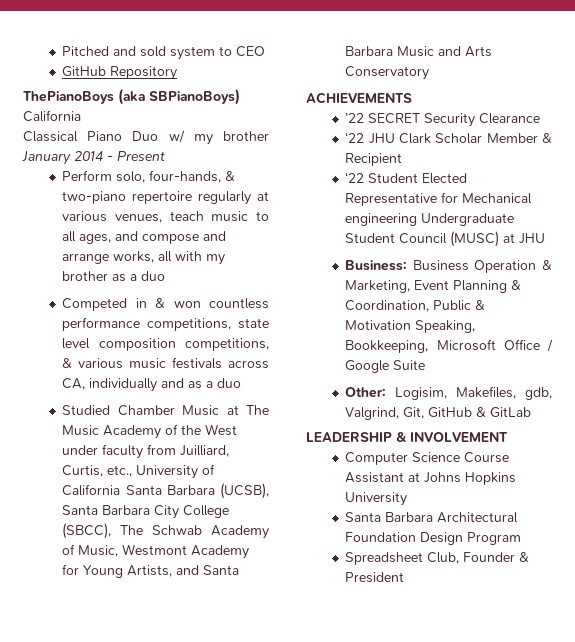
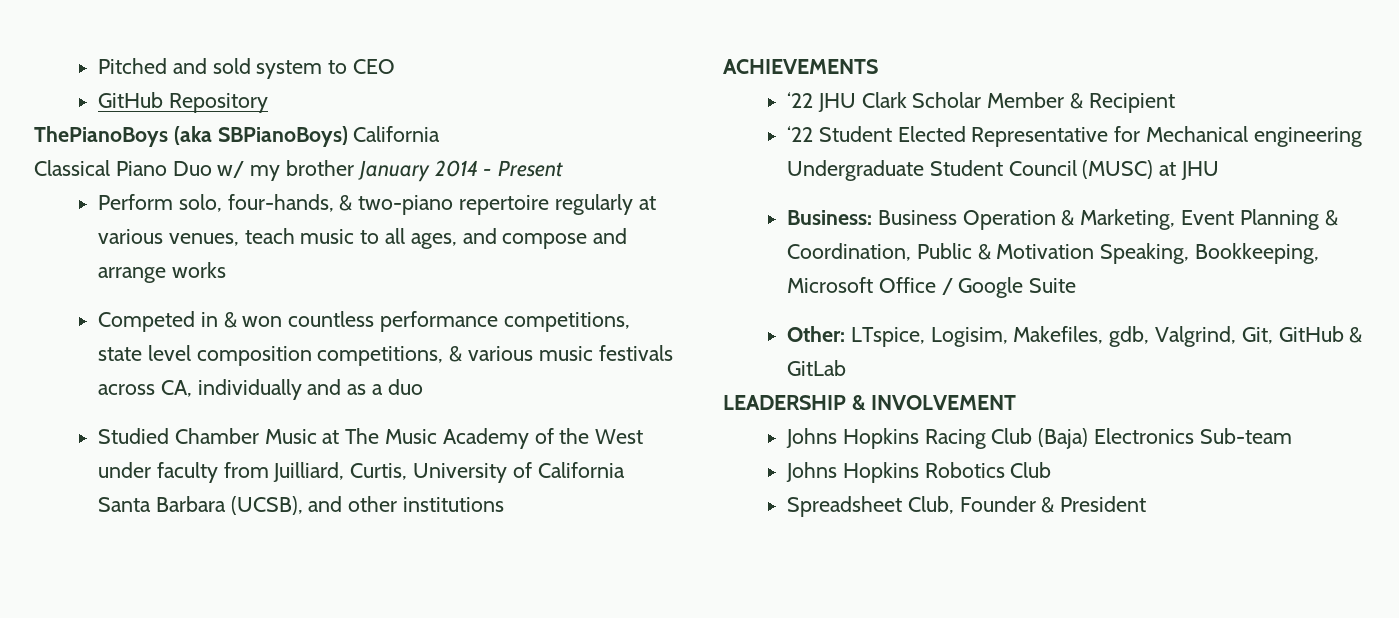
[113,251,226,265] [62,271,166,282] works, all with my brother as a duo -> [171,262,226,278] works
[107,465,133,477] etc., -> (408, 471) none
[62,505,230,519] [62,523,269,539] [62,544,250,559] [62,564,240,578] [345,46,493,57] [345,66,430,80] [306,92,412,104] [345,113,541,127] Santa Barbara City College (SBCC), The Schwab Academy of Music, Westmont Academy for Young Artists, and Santa Barbara Music and Arts Conservatory // ACHIEVEMENTS // ’22 SECRET Security Clearance -> [308,496,505,512] [723,59,878,74] and other institutions // ACHIEVEMENTS
(387, 392) none -> [850,327,925,347] LTspice,
[345,452,510,465] [345,472,517,485] [345,492,408,506] [345,512,519,523] [345,532,522,545] Computer Science Course Assistant at Johns Hopkins University // Santa Barbara Architectural Foundation Design Program -> [785,428,1292,449] [785,462,1052,483] Johns Hopkins Racing Club (Baja) Electronics Sub-team // Johns Hopkins Robotics Club

